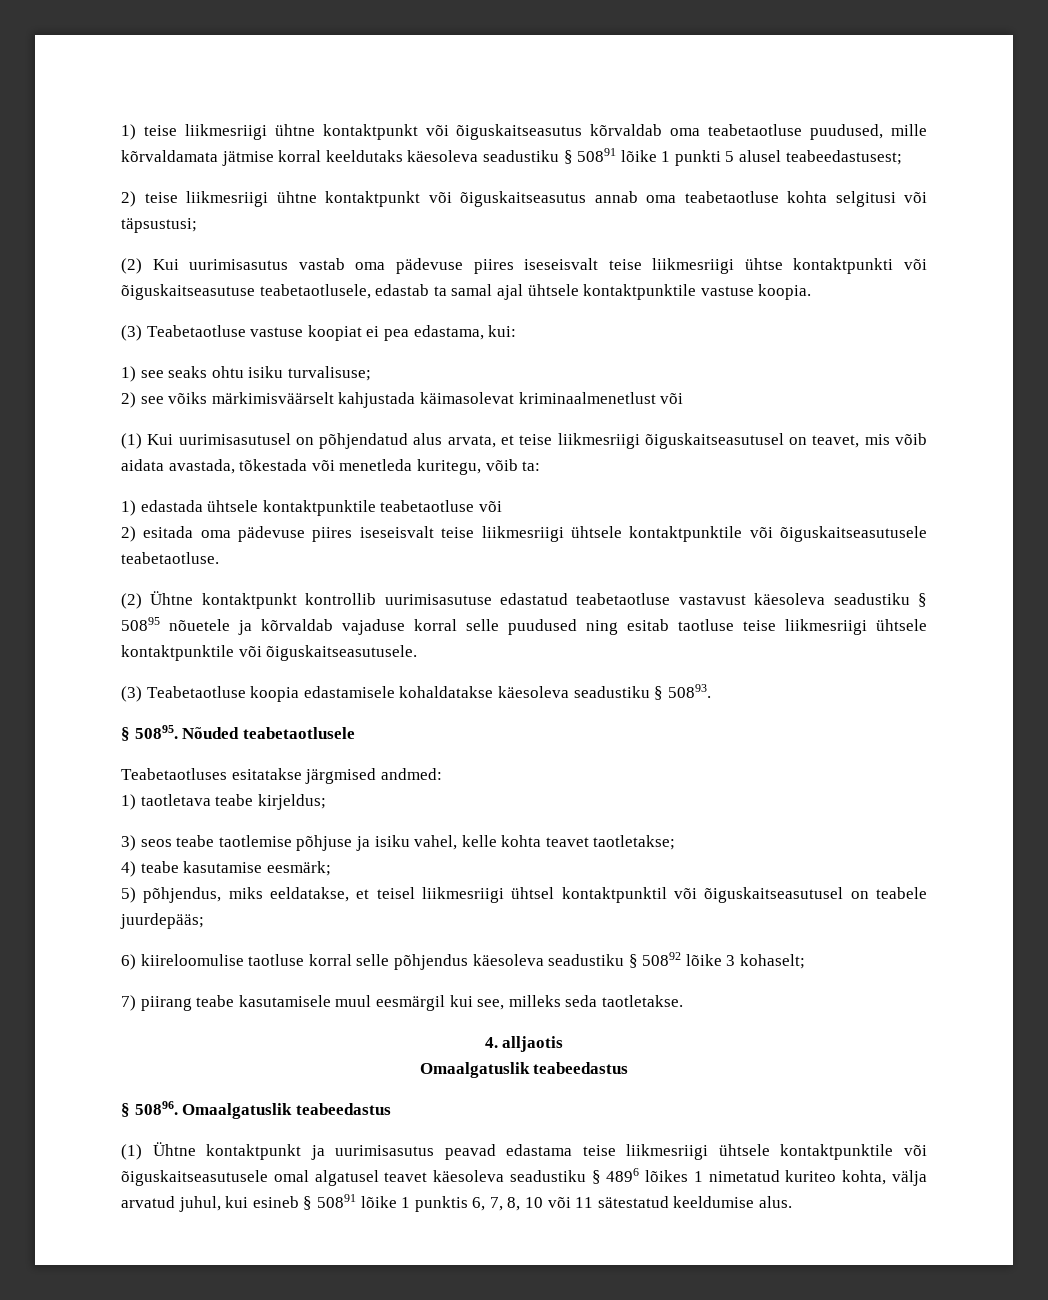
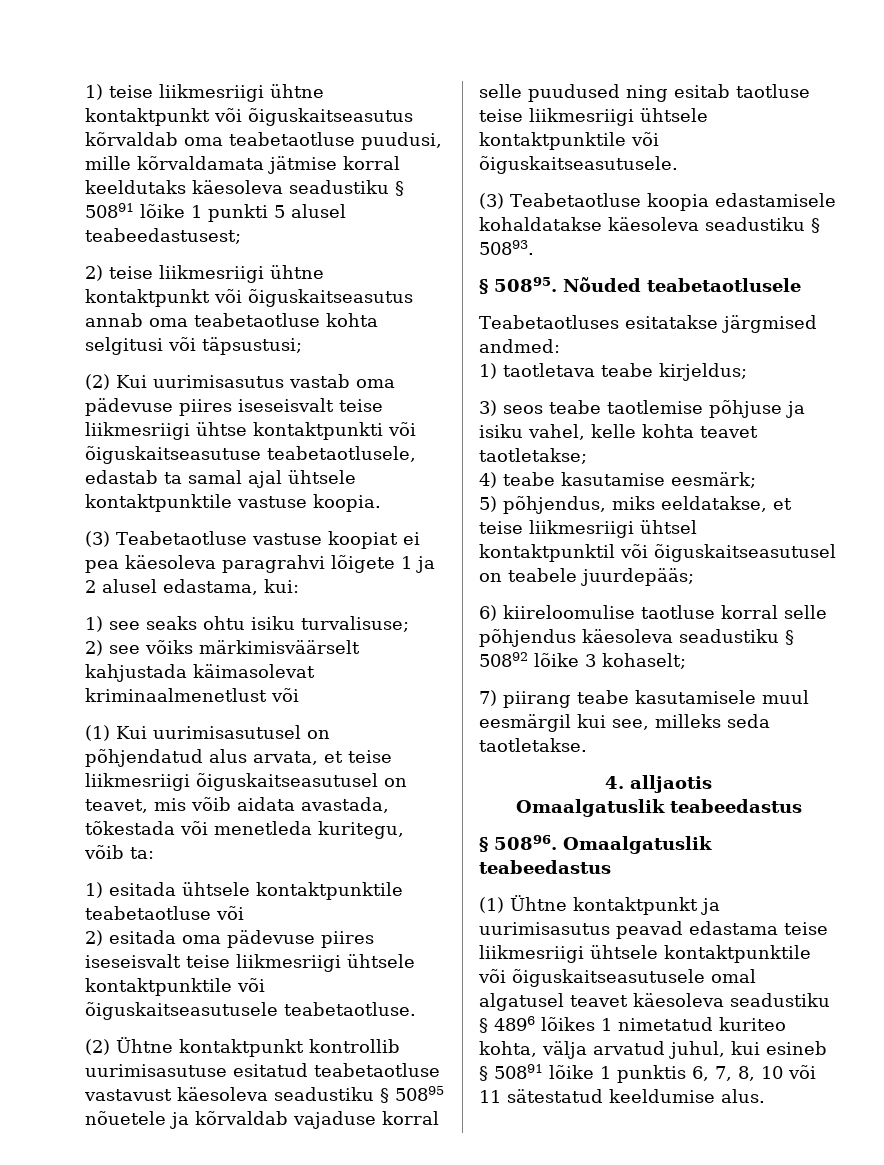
[810,124,884,140] puudused, -> [361,132,442,150] puudusi,
(409, 335) none -> [125,555,435,573] [85,579,157,593] käesoleva paragrahvi lõigete 1 ja 2 alusel
[140,500,203,512] edastada -> [109,882,176,896] esitada
[500,593,568,605] edastatud -> [233,1063,308,1077] esitatud
[376,887,415,899] teisel -> [479,521,523,534] teise

